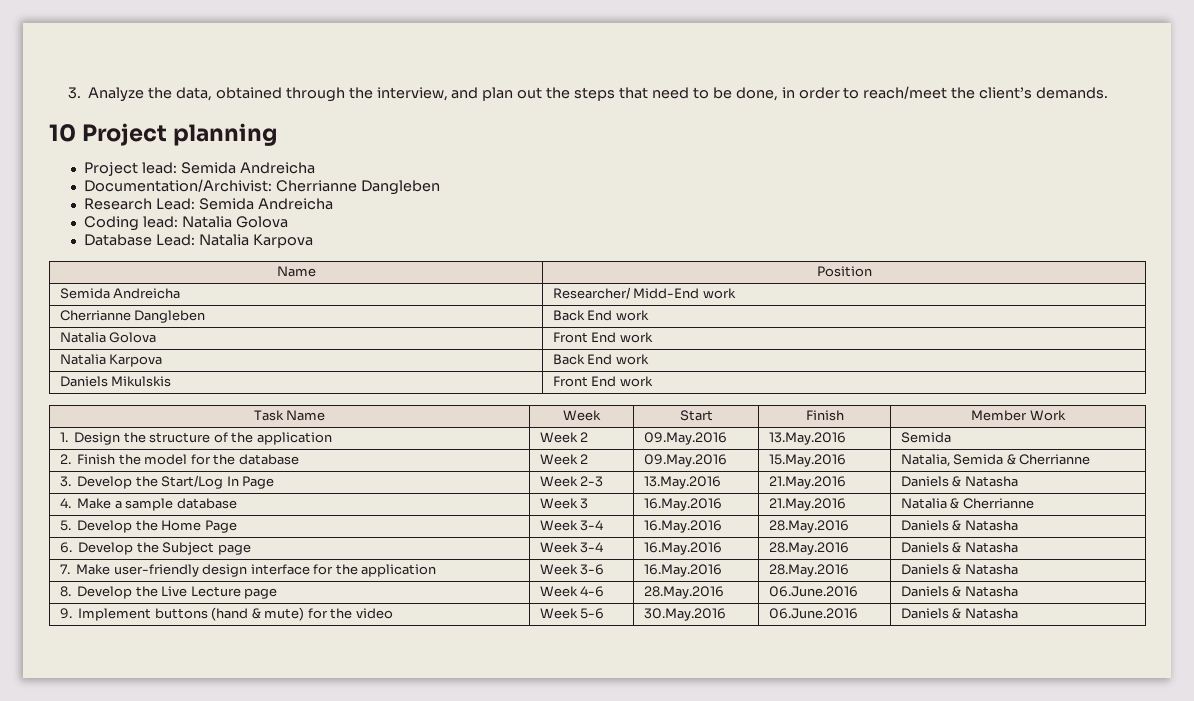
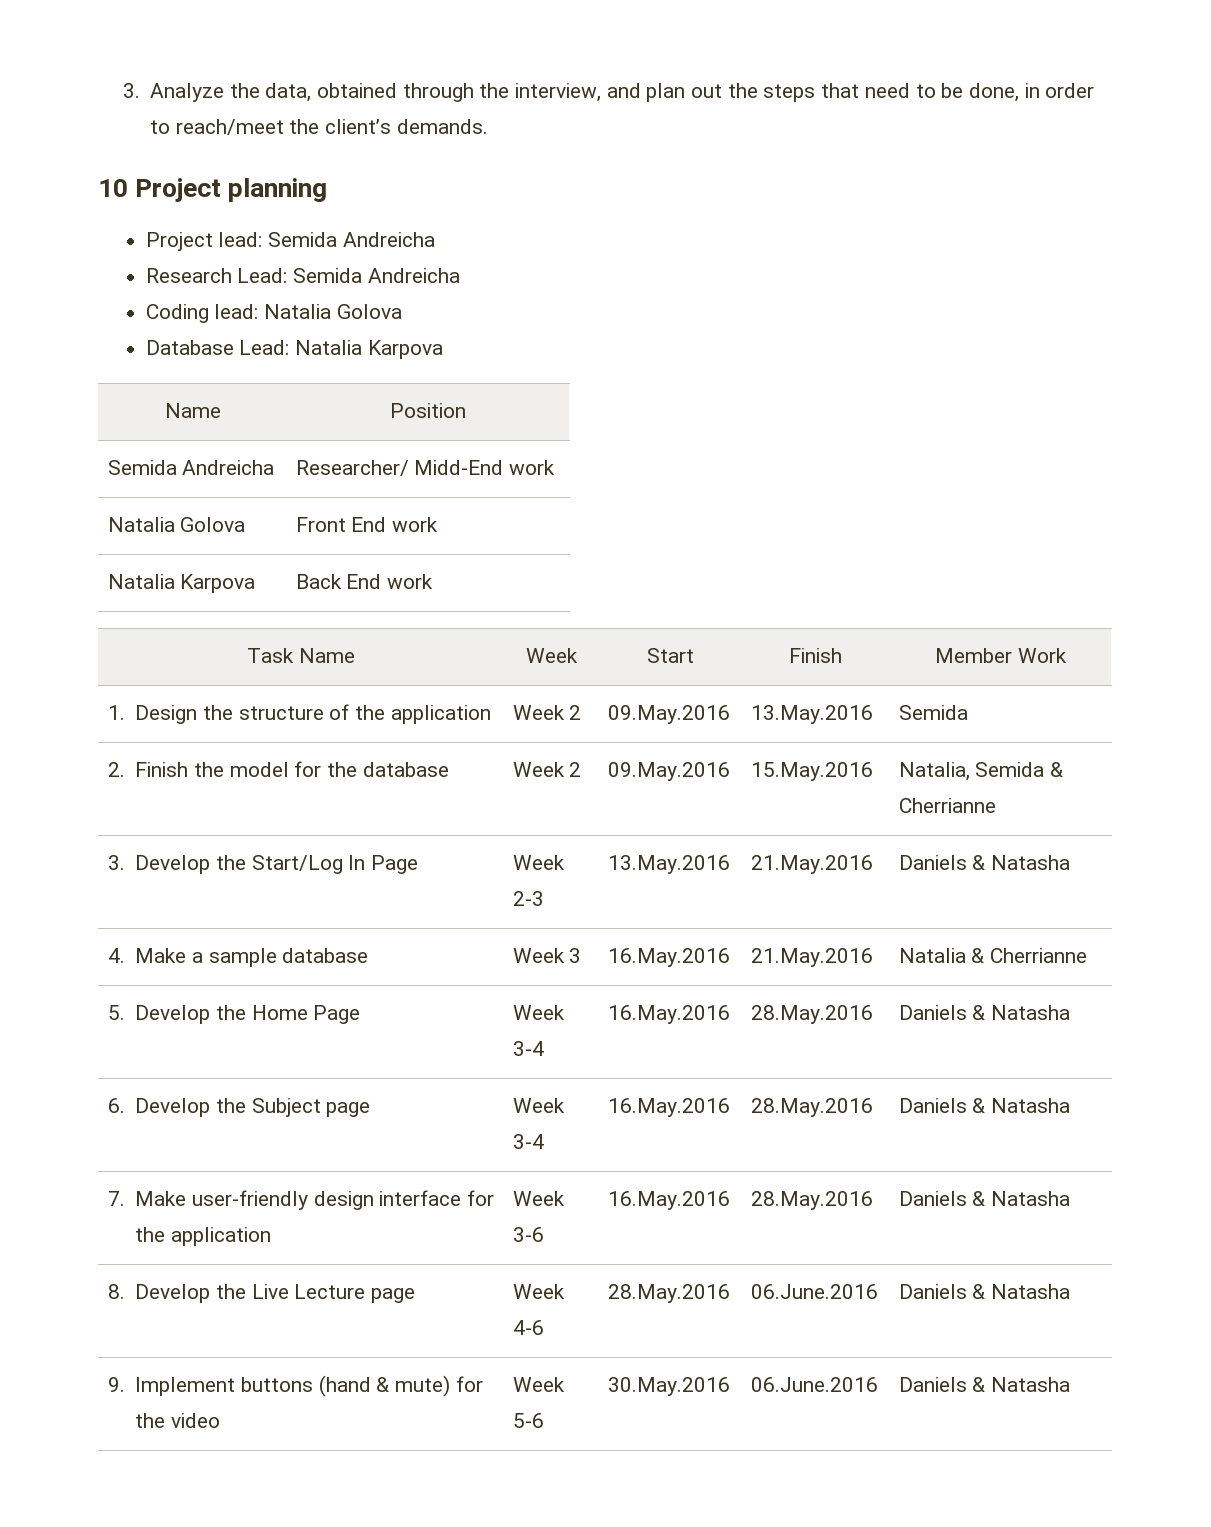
[83,179,440,195] // Documentation/Archivist: Cherrianne Dangleben -> (435, 239) none
[59,310,206,323] [552,310,649,321] // Cherrianne Dangleben | Back End work -> (556, 467) none
[59,376,172,387] [552,376,653,387] // Daniels Mikulskis | Front End work -> (434, 581) none

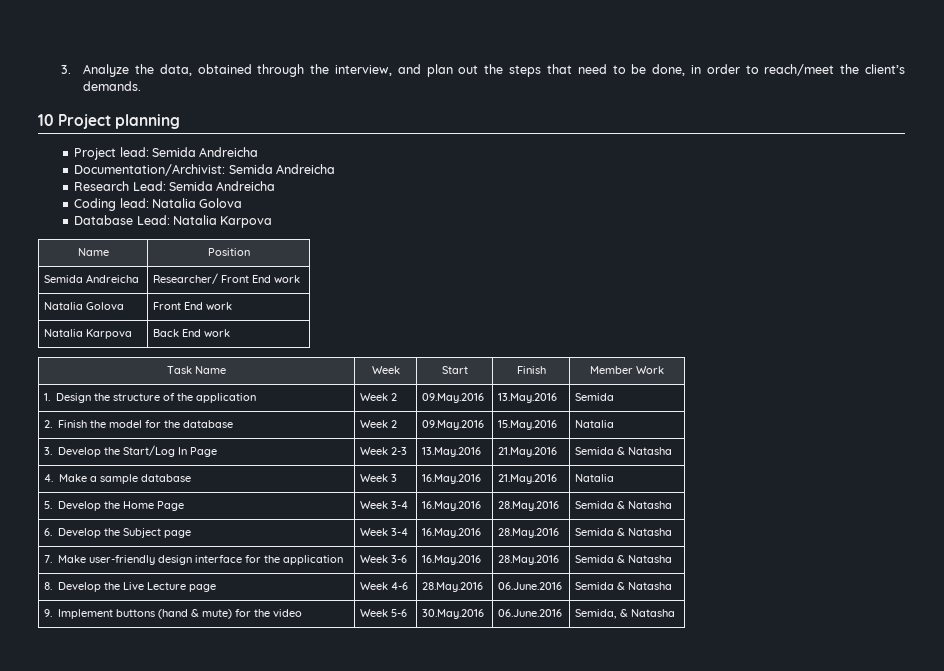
(435, 239) none -> [74,164,336,176] // Documentation/Archivist: Semida Andreicha
[414,460,504,475] Midd-End -> [221,275,272,283] Front End
[898,762,1064,781] [898,798,996,813] Natalia, Semida & Cherrianne -> [575,420,615,428] Natalia
[898,855,967,870] Daniels -> [575,447,615,455] Semida
[971,948,1088,963] & Cherrianne -> (615, 478) none
[898,1005,967,1020] Daniels -> [575,501,615,509] Semida
[898,1098,967,1113] Daniels -> [575,528,615,536] Semida
[898,1191,967,1206] Daniels -> [575,555,615,563] Semida
[898,1284,967,1299] Daniels -> [575,582,615,590] Semida
[898,1377,967,1392] Daniels -> [575,609,618,619] Semida,

